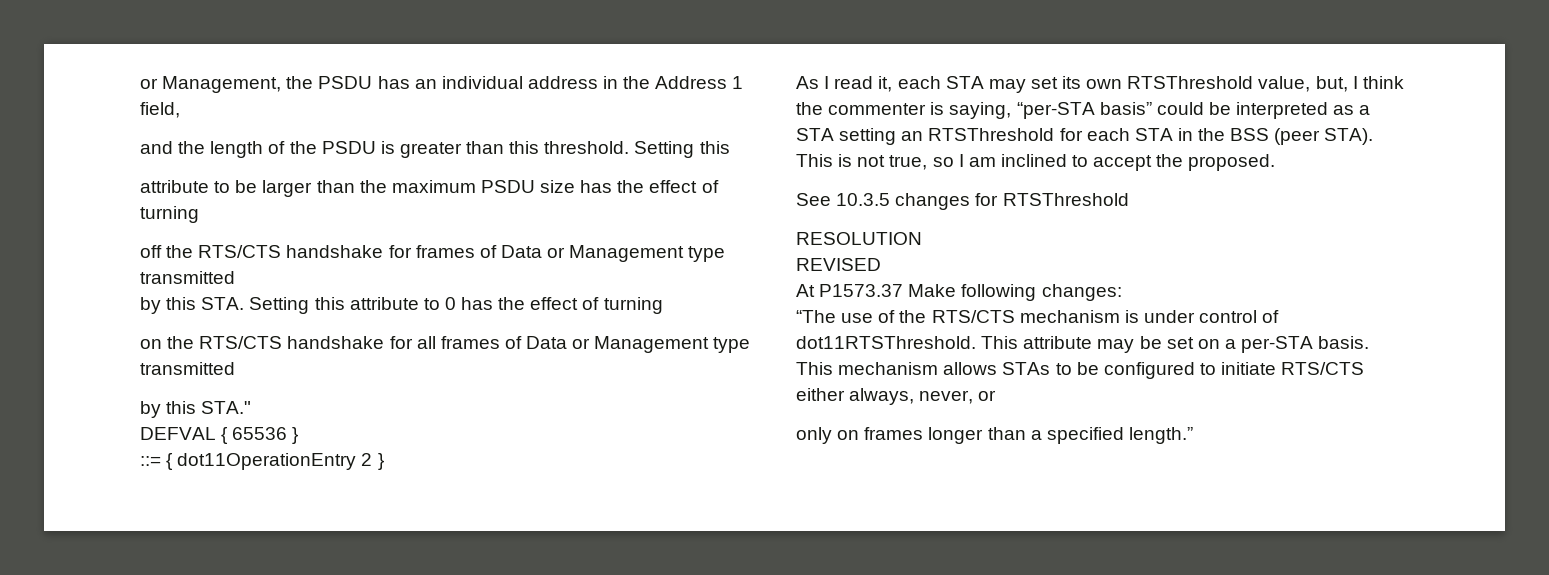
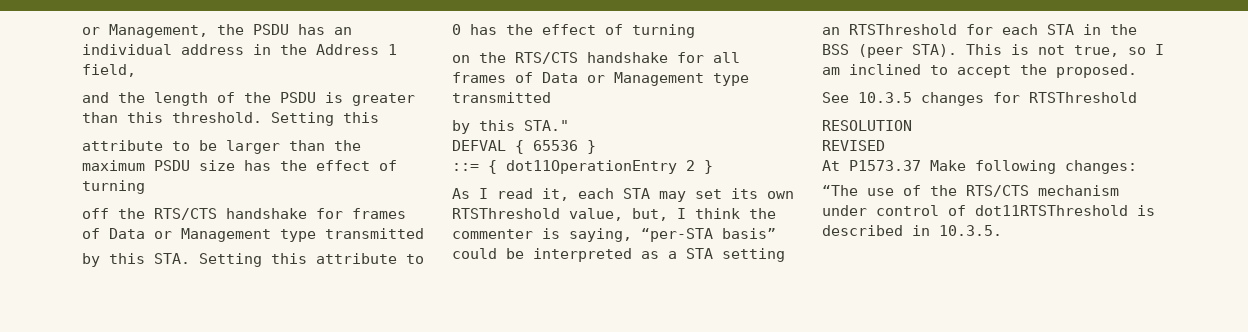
[1124,310,1139,323] is -> (1119, 190) none
[796,336,1370,353] [796,362,1365,379] [796,388,997,405] [796,427,1193,444] dot11RTSThreshold. This attribute may be set on a per-STA basis. This mechanism allows STAs to be configured to initiate RTS/CTS either always, never, or // only on frames longer than a specified length.” -> [975,205,1155,216] [822,225,1002,236] dot11RTSThreshold is described in 10.3.5.

